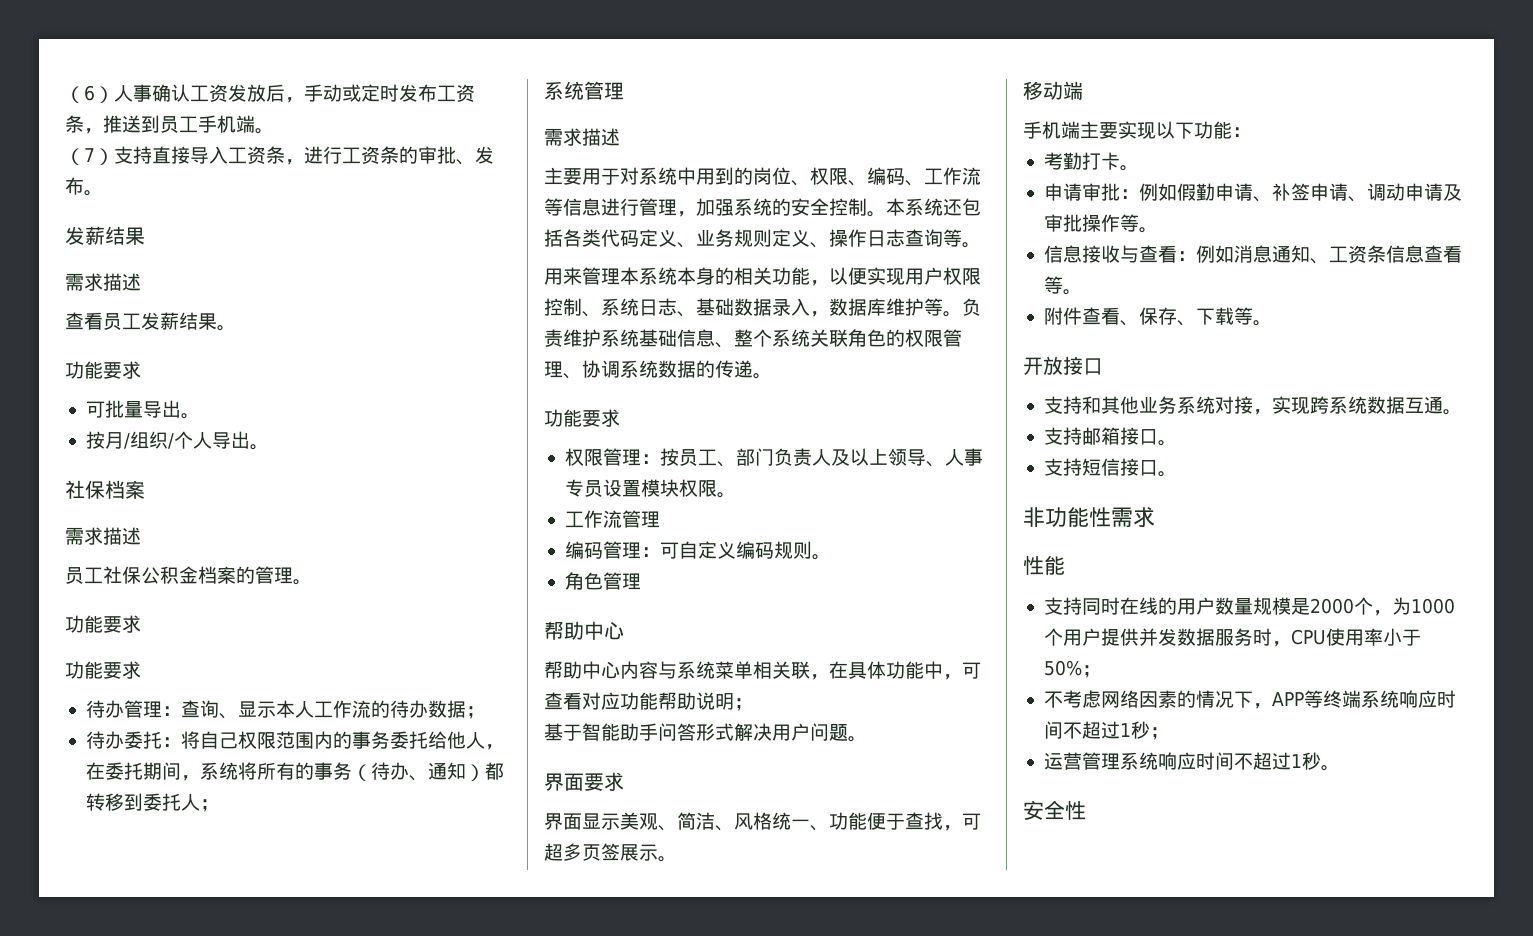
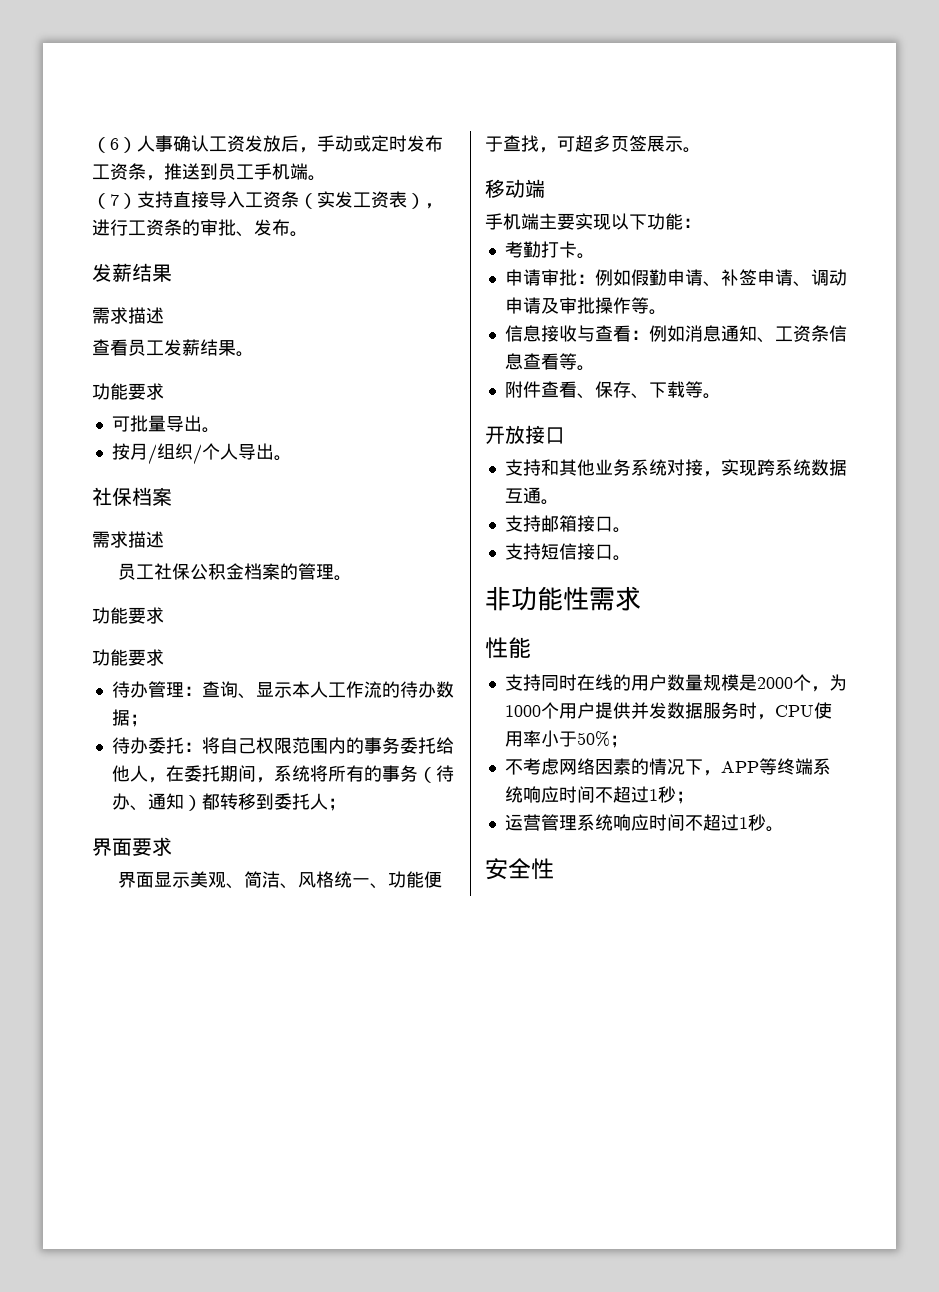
(285, 155) none -> [299,191,425,209] （实发工资表）
[544,81,624,100] [544,128,620,146] [544,167,981,186] [544,198,981,217] [544,229,981,248] [544,267,981,286] [544,298,981,317] [544,329,962,348] [544,360,772,379] [544,409,620,427] [564,448,983,467] [564,479,736,498] [564,510,660,528] [564,541,831,560] [564,572,641,590] [544,621,624,640] [544,661,981,680] [544,692,753,711] [544,723,867,742] // 系统管理 // 需求描述 // 主要用于对系统中用到的岗位、权限、编码、工作流等信息进行管理，加强系统的安全控制。本系统还包括各类代码定义、业务规则定义、操作日志查询等。 // 用来管理本系统本身的相关功能，以便实现用户权限控制、系统日志、基础数据录入，数据库维护等。负责维护系统基础信息、整个系统关联角色的权限管理、协调系统数据的传递。 // 功能要求 // 权限管理：按员工、部门负责人及以上领导、人事专员设置模块权限。 // 工作流管理 // 编码管理：可自定义编码规则。 // 角色管理 // 帮助中心 // 帮助中心内容与系统菜单相关联，在具体功能中，可查看对应功能帮助说明； // 基于智能助手问答形式解决用户问题。 -> (346, 804) none

